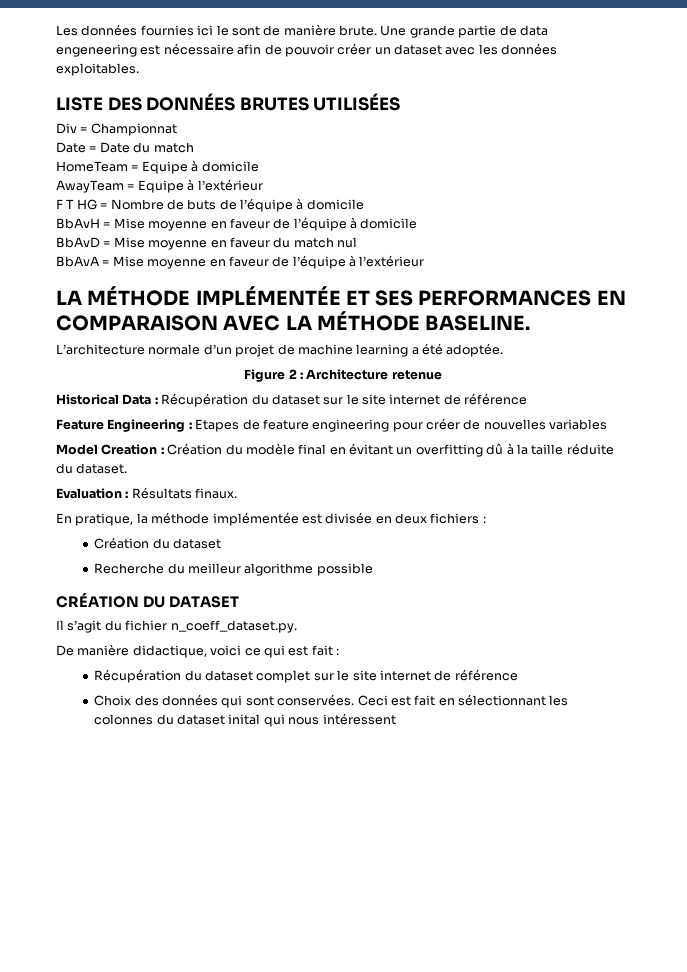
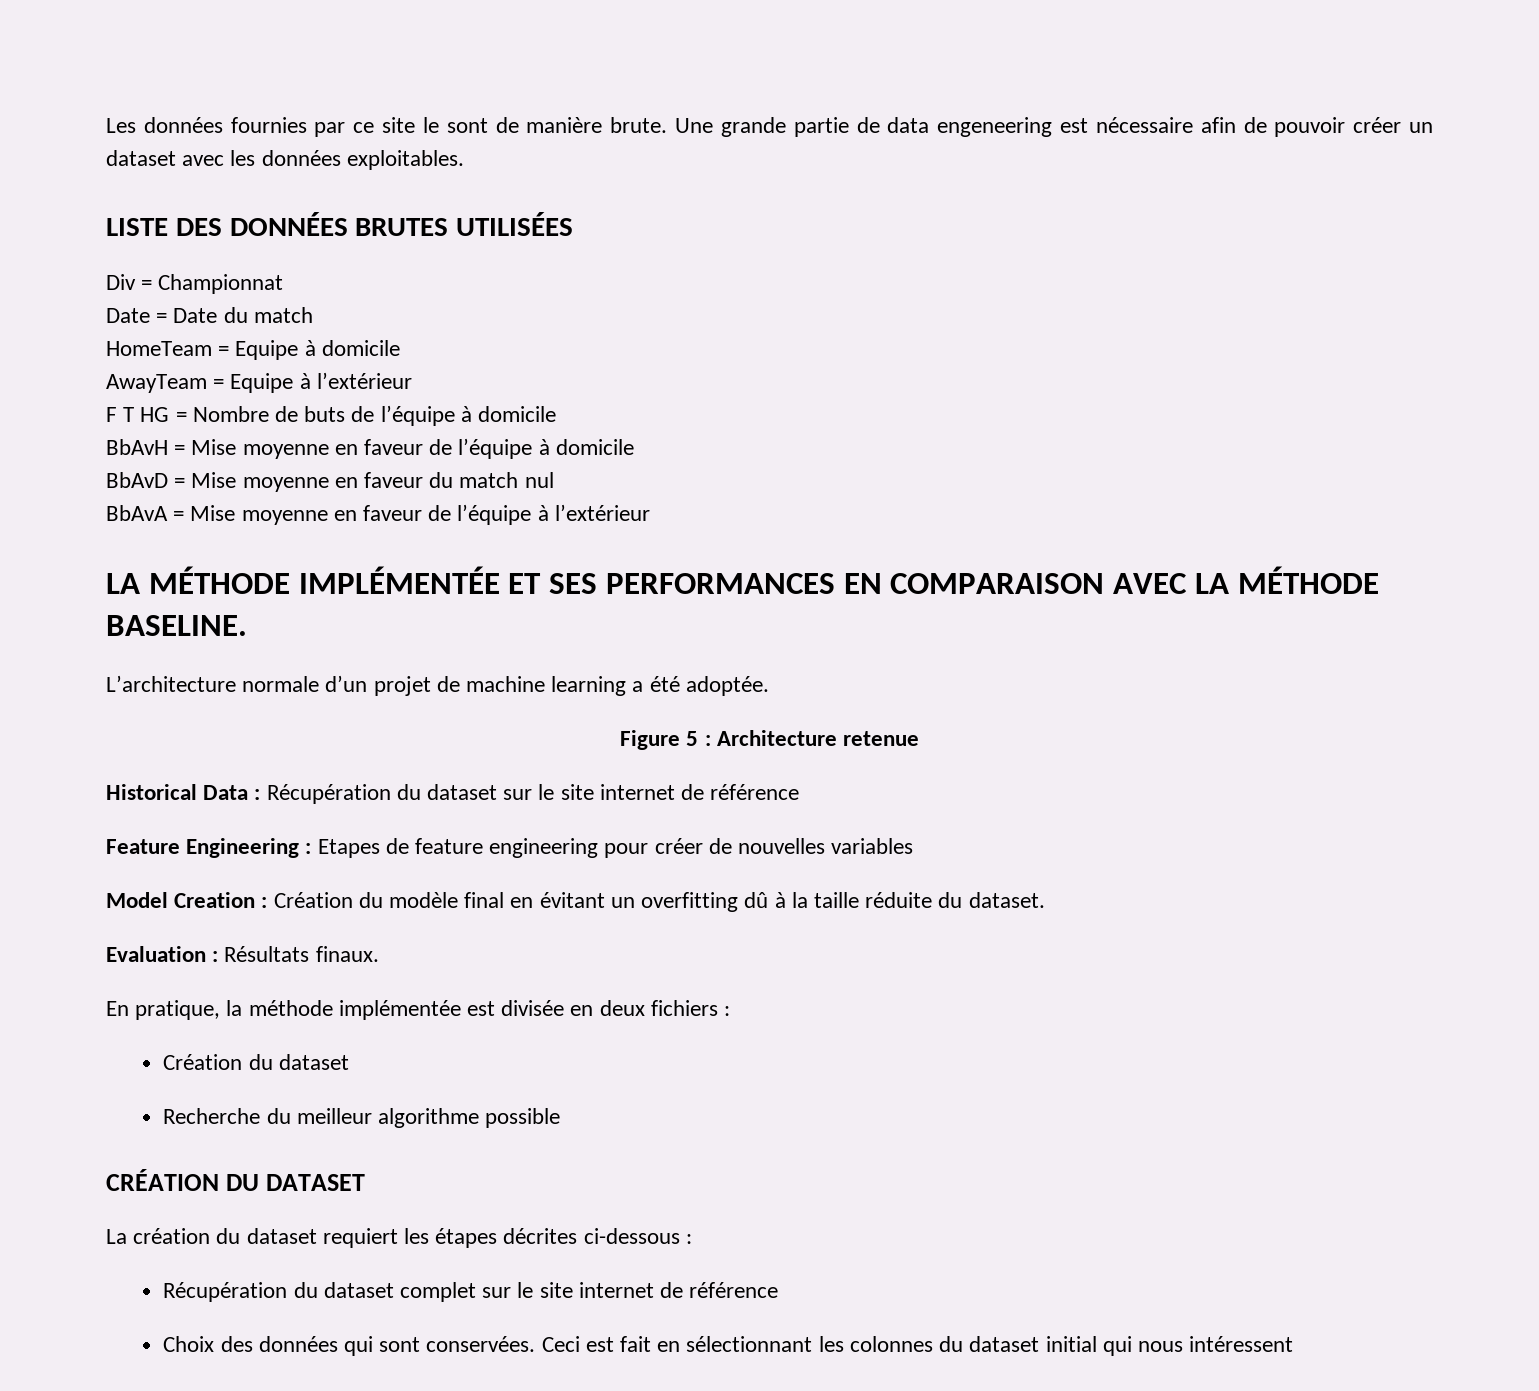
[197,25,214,36] ici -> [314,117,416,137] par ce site
[288,369,297,379] 2 -> [686,731,699,746] 5
[56,620,297,633] [56,644,333,658] Il s’agit du fichier n_coeff_dataset.py. // De manière didactique, voici ce qui est fait -> [106,1228,680,1248] La création du dataset requiert les étapes décrites ci-dessous
[228,714,261,725] inital -> [1045,1336,1097,1352] initial

